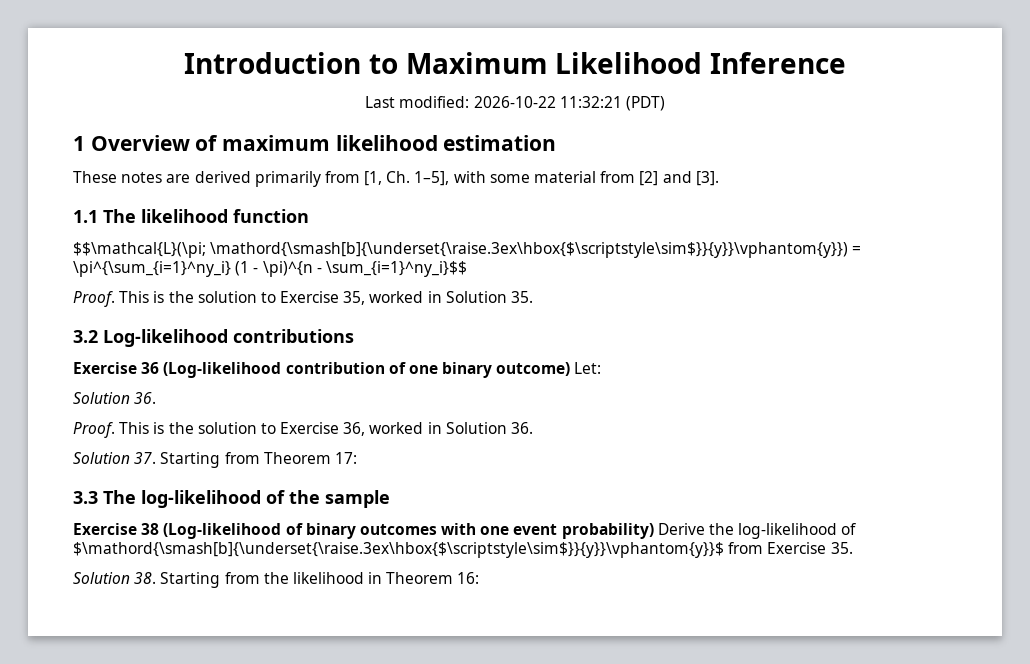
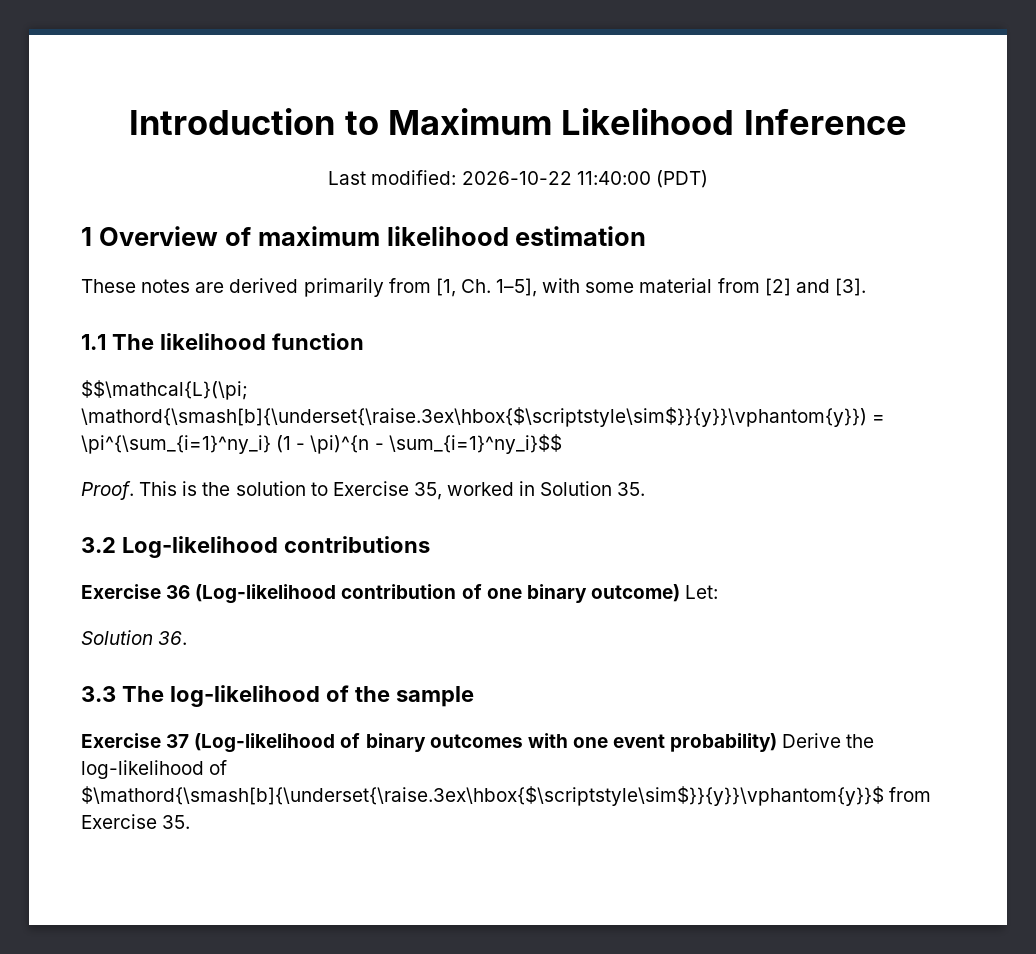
[559,96,622,108] 11:32:21 -> [576,171,651,185] 11:40:00
[73,422,534,438] [73,452,357,468] // Proof. This is the solution to Exercise 36, worked in Solution 36. // Solution 37. Starting from Theorem 17: -> (188, 638) none
[141,523,160,535] 38 -> [166,734,190,748] 37
[73,572,480,588] // Solution 38. Starting from the likelihood in Theorem 16: -> (191, 822) none

